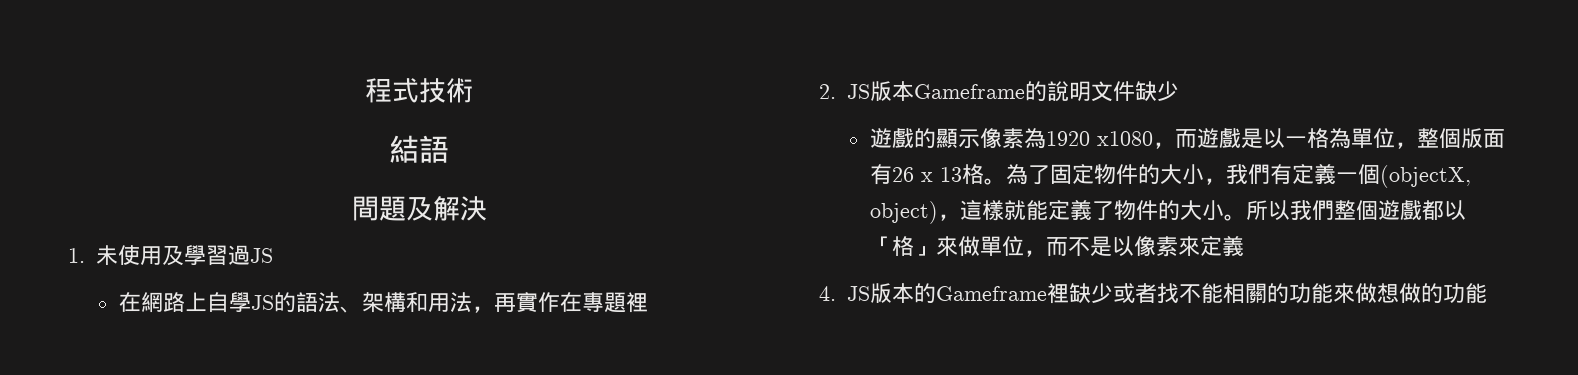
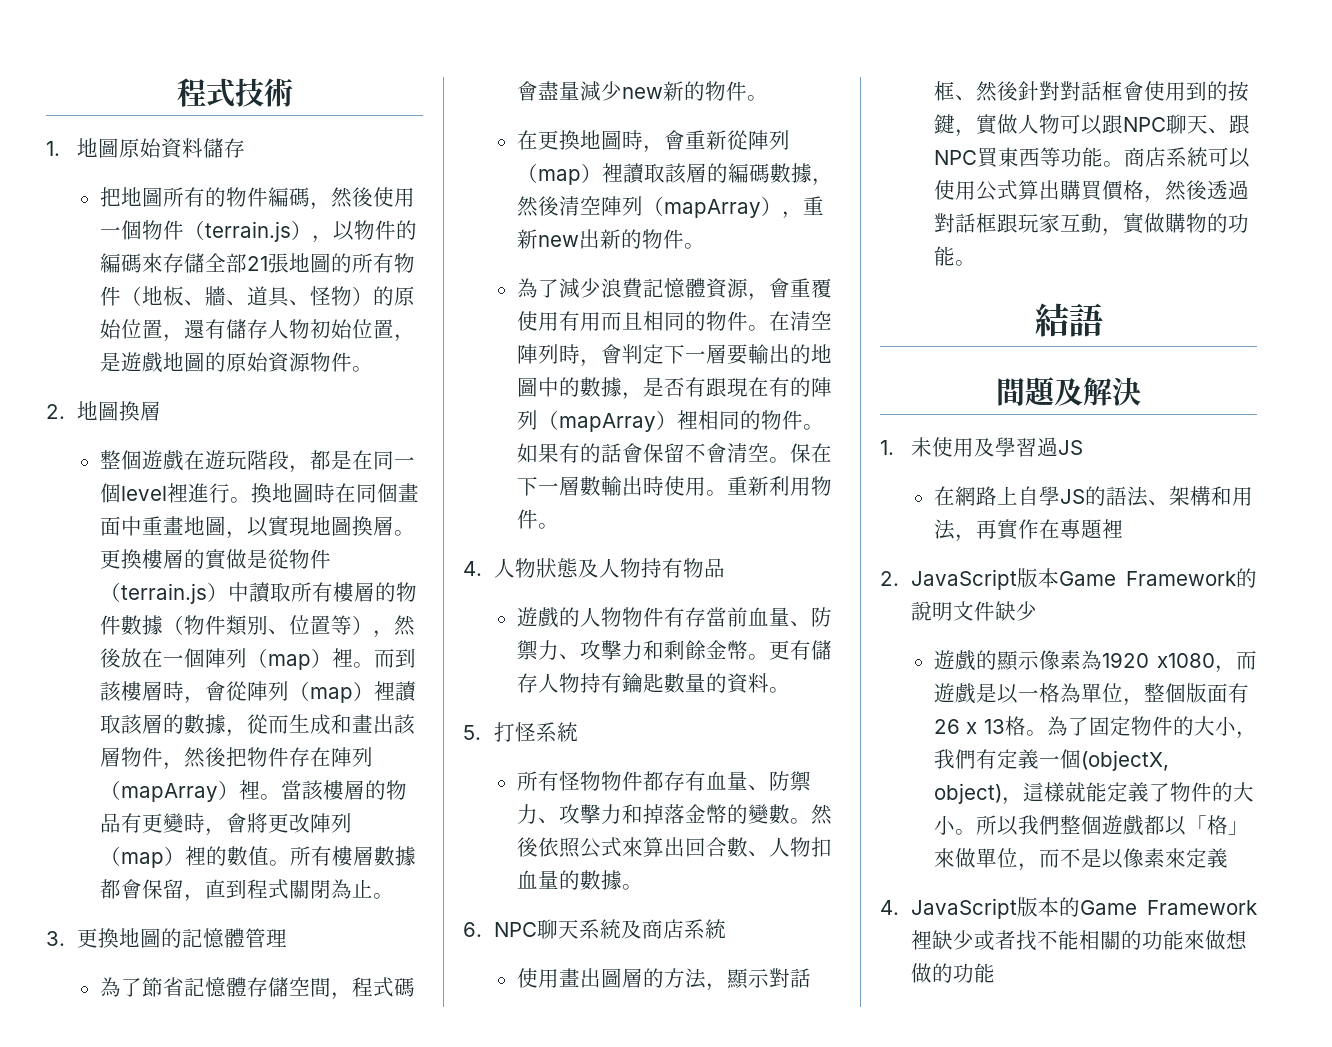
(473, 90) none -> [46,138,246,159] [99,187,415,210] [99,220,417,243] [99,253,415,273] [99,286,415,307] [99,319,415,342] [99,352,373,373] [46,401,162,421] [99,450,415,473] [99,483,419,503] [99,516,415,539] [99,549,331,570] [99,582,417,604] [99,615,415,638] [99,648,416,670] [99,681,417,704] [99,714,415,737] [99,747,373,770] [99,780,407,802] [99,813,352,836] [99,846,416,868] [99,879,394,902] [46,928,288,948] [99,977,415,1000] [516,81,768,101] [516,130,790,153] [516,163,833,186] [516,196,824,219] [516,229,705,249] [516,278,832,301] [516,311,832,331] [516,344,832,367] [516,377,832,400] [516,410,824,432] [516,443,832,463] [516,476,832,496] [516,509,559,529] [463,558,726,578] [516,607,832,628] [516,640,832,660] [516,673,790,694] [463,722,579,742] [516,771,811,791] [516,804,832,825] [516,837,832,858] [516,870,643,890] [463,919,727,939] [516,968,811,991] [933,81,1249,102] [933,114,1250,137] [933,147,1250,168] [933,180,1249,203] [933,213,1249,236] [933,246,976,266] // 1.地圖原始資料儲存 // 把地圖所有的物件編碼，然後使用一個物件（terrain.js），以物件的編碼來存儲全部21張地圖的所有物件（地板、牆、道具、怪物）的原始位置，還有儲存人物初始位置，是遊戲地圖的原始資源物件。 // 2.地圖換層 // 整個遊戲在遊玩階段，都是在同一個level裡進行。換地圖時在同個畫面中重畫地圖，以實現地圖換層。更換樓層的實做是從物件（terrain.js）中讀取所有樓層的物件數據（物件類別、位置等），然後放在一個陣列（map）裡。而到該樓層時，會從陣列（map）裡讀取該層的數據，從而生成和畫出該層物件，然後把物件存在陣列（mapArray）裡。當該樓層的物品有更變時，會將更改陣列（map）裡的數值。所有樓層數據都會保留，直到程式關閉為止。 // 3.更換地圖的記憶體管理 // 為了節省記憶體存儲空間，程式碼會盡量減少new新的物件。 // 在更換地圖時，會重新從陣列（map）裡讀取該層的編碼數據，然後清空陣列（mapArray），重新new出新的物件。 // 為了減少浪費記憶體資源，會重覆使用有用而且相同的物件。在清空陣列時，會判定下一層要輸出的地圖中的數據，是否有跟現在有的陣列（mapArray）裡相同的物件。如果有的話會保留不會清空。保在下一層數輸出時使用。重新利用物件。 // 4.人物狀態及人物持有物品 // 遊戲的人物物件有存當前血量、防禦力、攻擊力和剩餘金幣。更有儲存人物持有鑰匙數量的資料。 // 5.打怪系統 // 所有怪物物件都存有血量、防禦力、攻擊力和掉落金幣的變數。然後依照公式來算出回合數、人物扣血量的數據。 // 6. NPC聊天系統及商店系統 // 使用畫出圖層的方法，顯示對話框、然後針對對話框會使用到的按鍵，實做人物可以跟NPC聊天、跟NPC買東西等功能。商店系統可以使用公式算出購買價格，然後透過對話框跟玩家互動，實做購物的功能。
[846,81,1025,101] JS版本Gameframe -> [911,568,1236,590] JavaScript版本Game Framework
[846,283,1047,303] JS版本的Gameframe -> [911,897,1257,919] JavaScript版本的Game Framework

